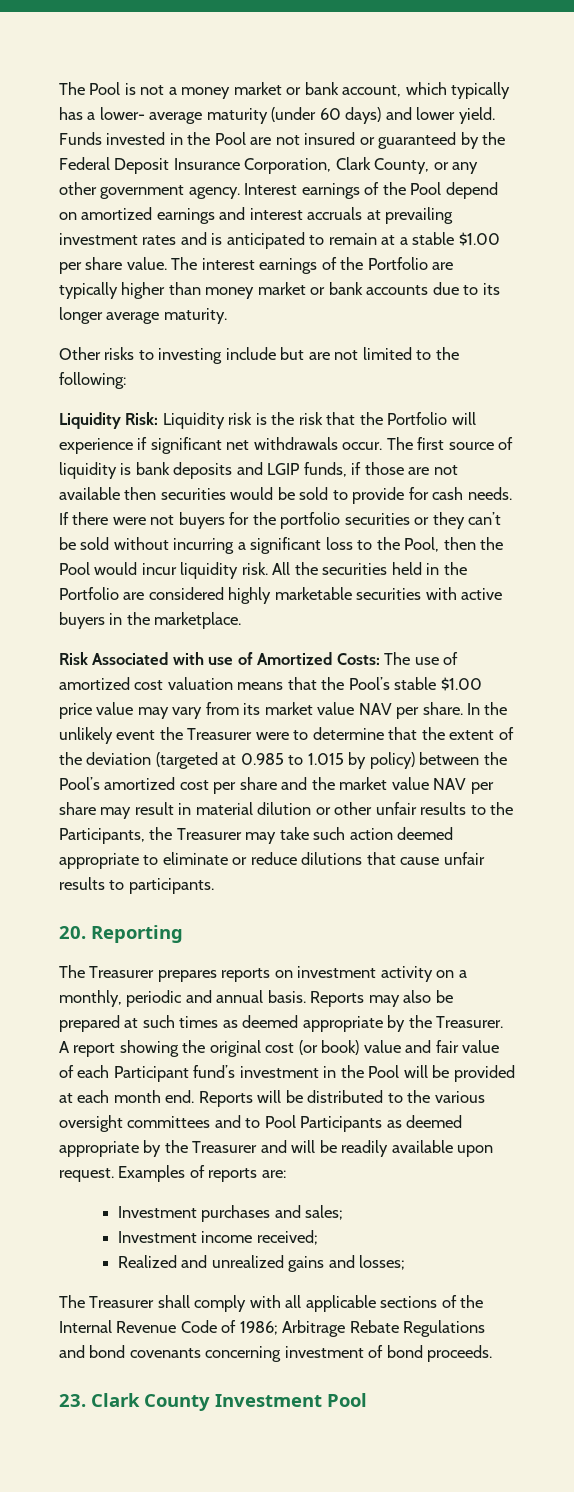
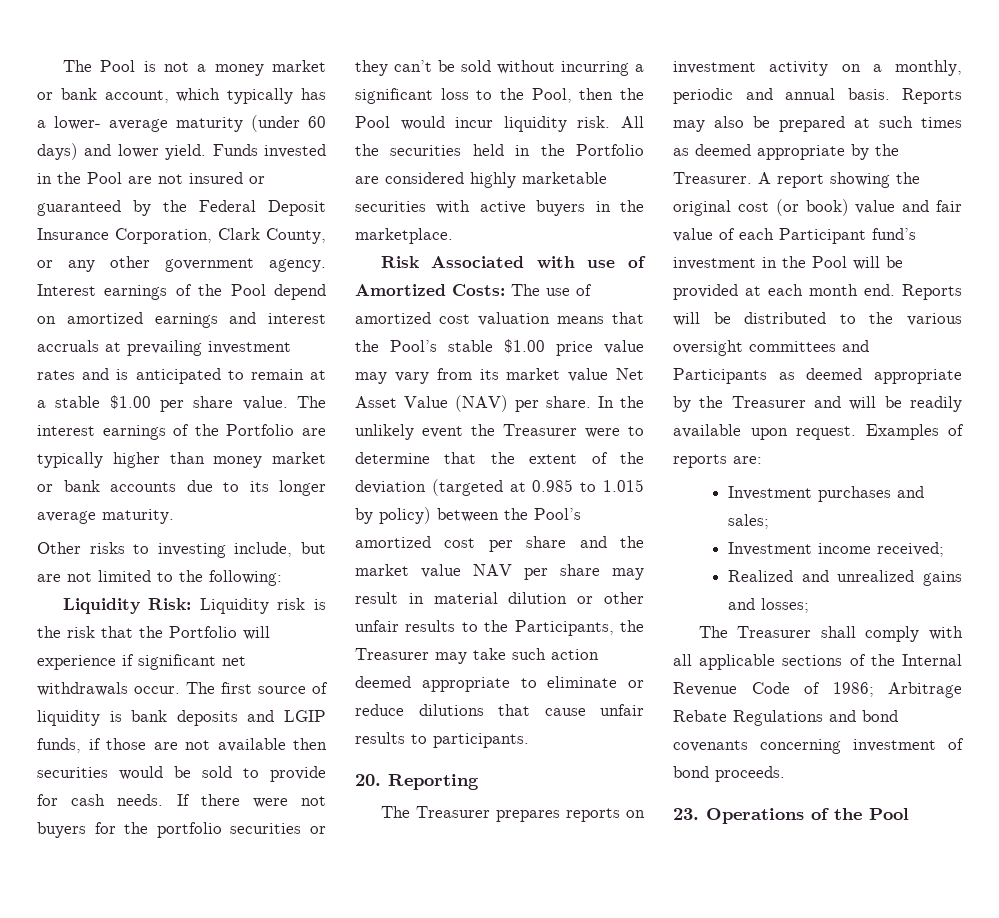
[225,347,276,360] include -> [234,542,293,557] include,
[358,703,392,715] NAV -> [616,368,644,380] [355,395,508,412] Net Asset Value (NAV)
[245,1115,296,1128] to Pool -> (869, 346) none
[91,1393,322,1411] Clark County Investment -> [706,808,862,824] Operations of the

